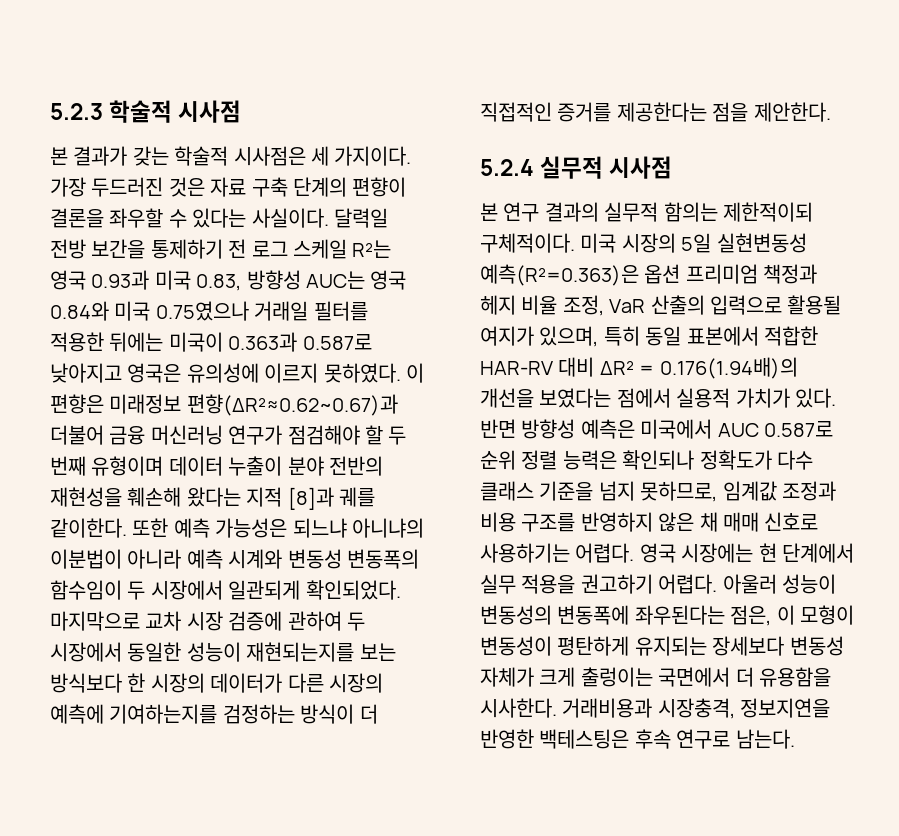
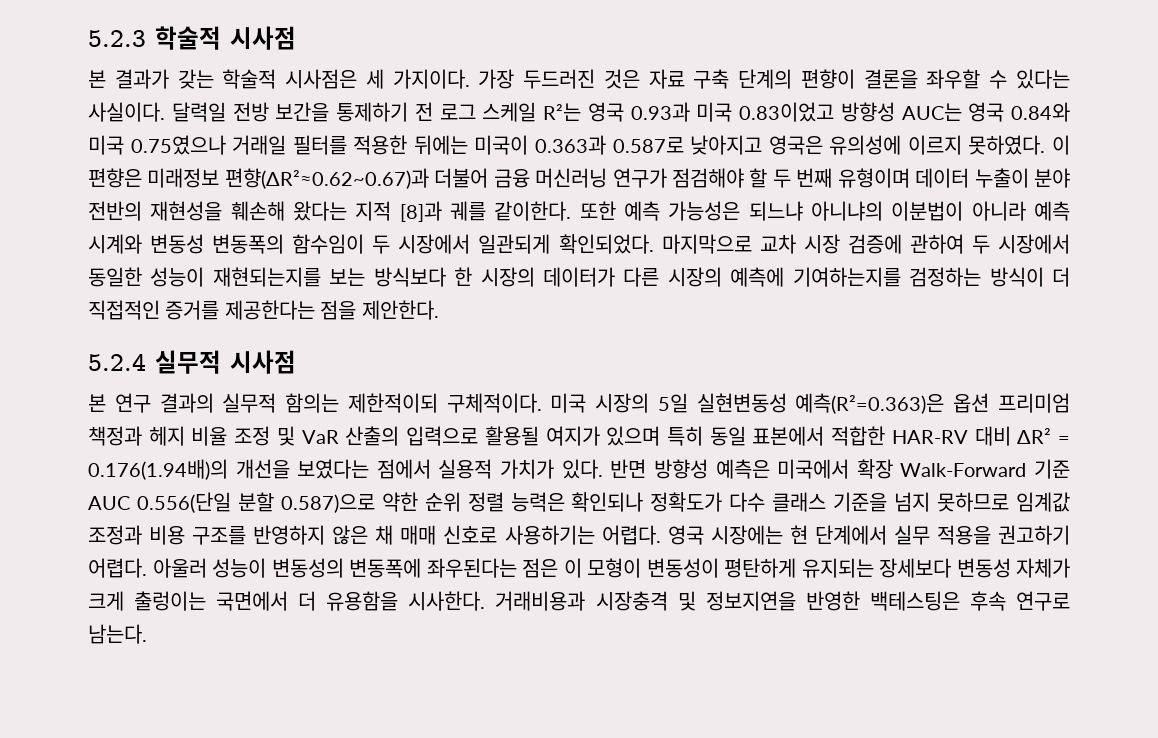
[196,274,242,291] 0.83, -> [739,102,834,122] 0.83이었고
[562,295,604,316] 조정, -> [234,426,295,446] 조정 및
[539,326,599,347] 있으며, -> [606,426,661,446] 있으며
[717,421,833,437] AUC 0.587로 -> [856,459,1070,479] [88,492,418,513] 확장 Walk-Forward 기준 AUC 0.556(단일 분할 0.587)으로 약한
[640,481,718,502] 못하므로, -> [937,492,1010,512] 못하므로
[730,605,772,626] 점은, -> [522,558,558,578] 점은
[657,698,735,719] 시장충격, -> [595,591,696,611] 시장충격 및

